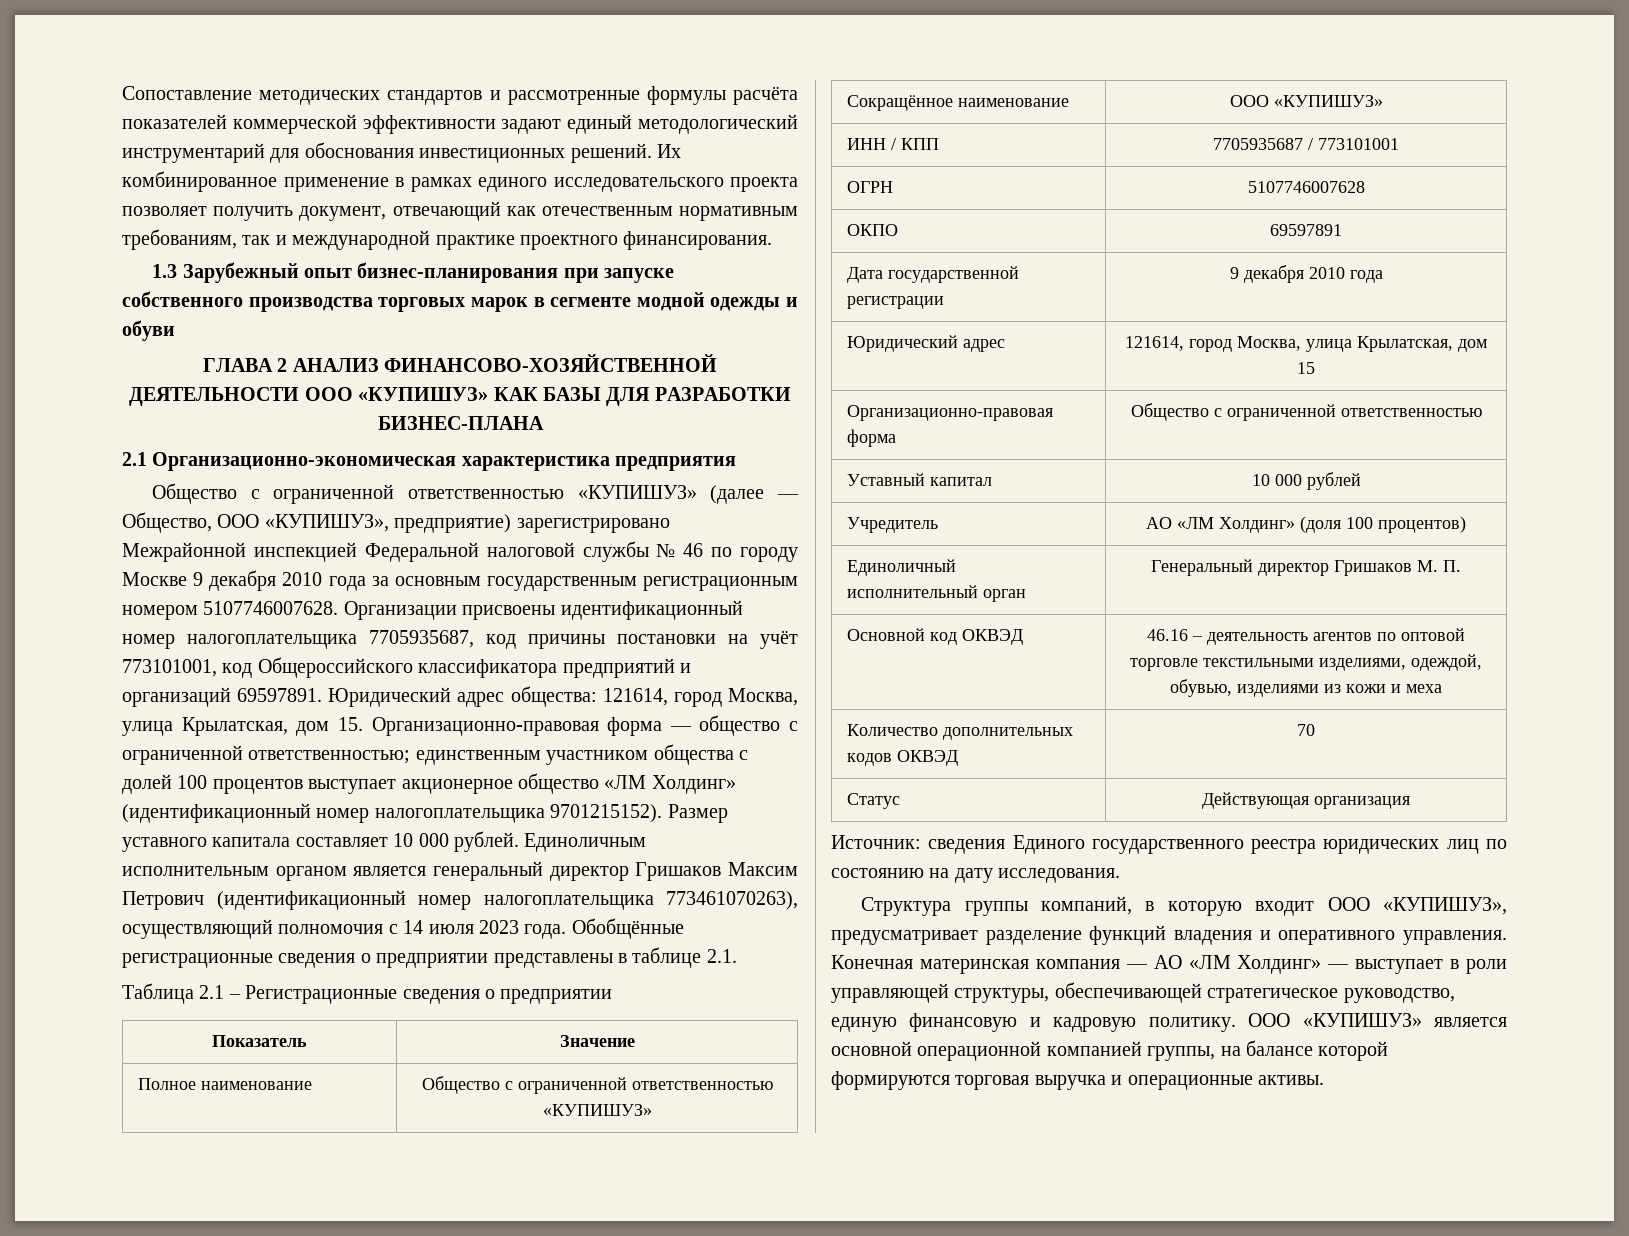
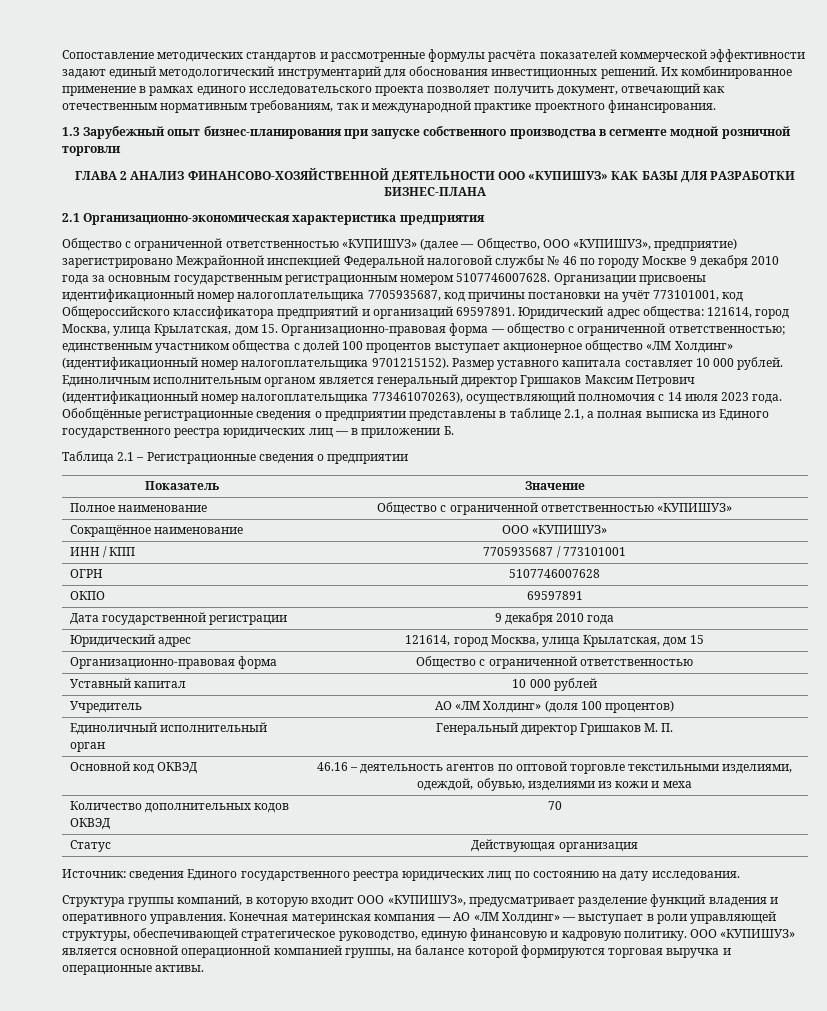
[378,297,528,312] торговых марок -> (596, 134) none
[710,297,798,311] [122,320,175,341] одежды и обуви -> [721,126,791,139] [62,146,121,156] розничной торговли
[706,949,737,963] 2.1. -> [563,409,770,421] [62,426,454,438] 2.1, а полная выписка из Единого государственного реестра юридических лиц — в приложении Б.

